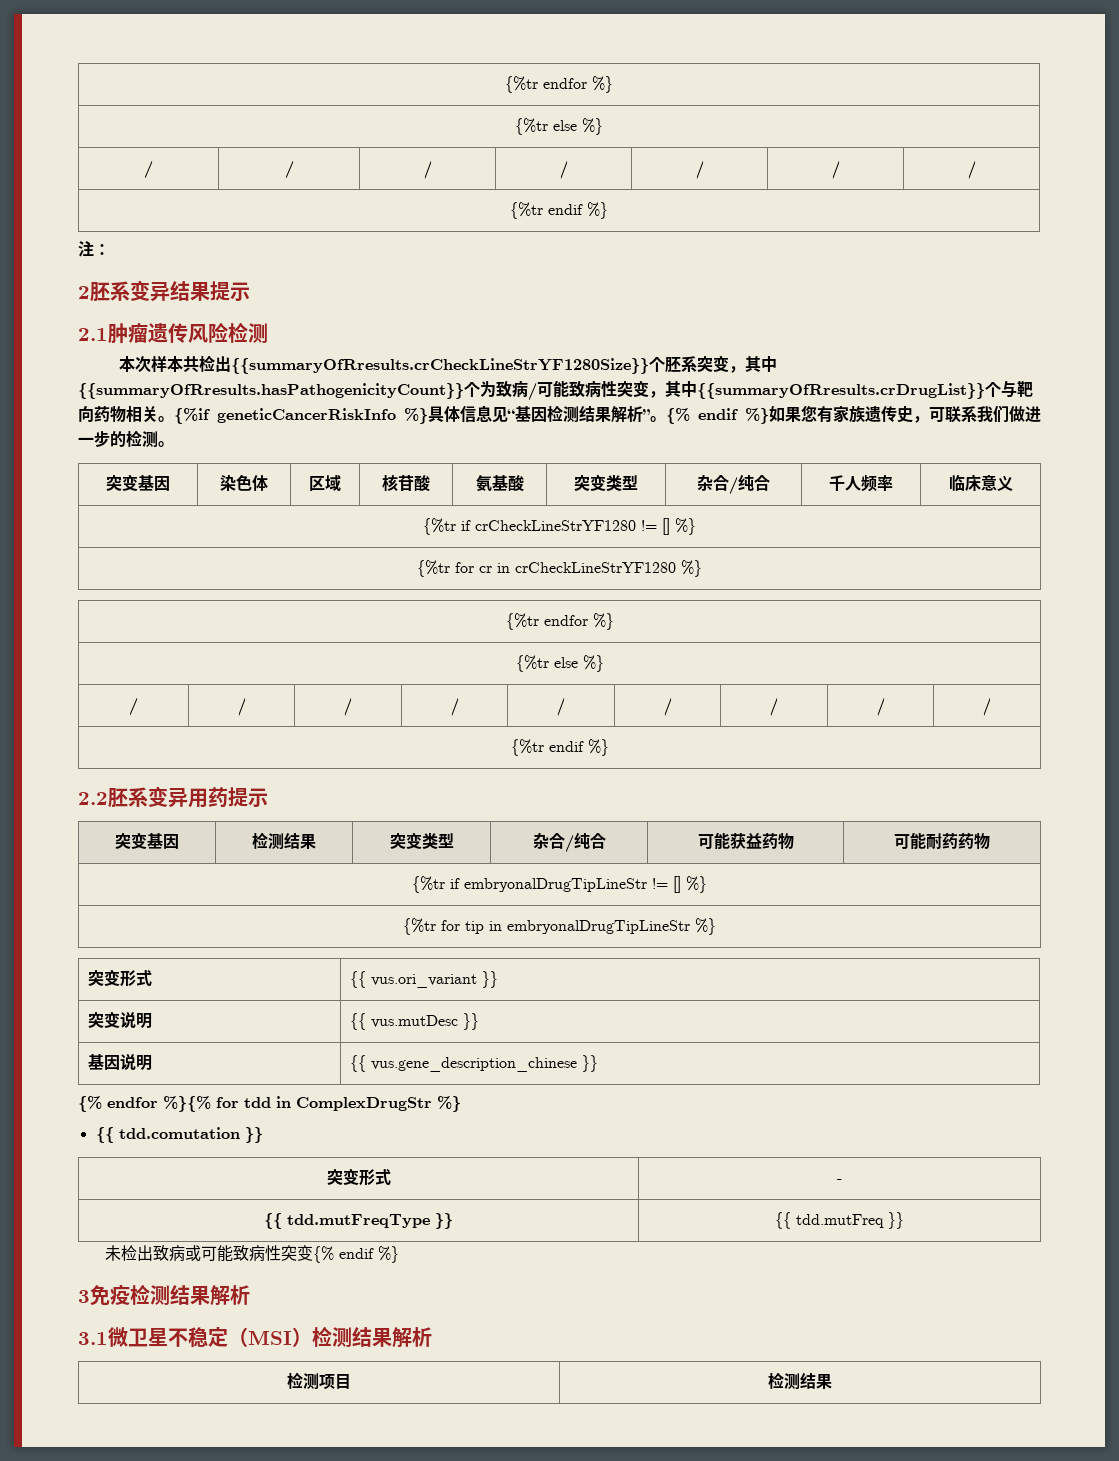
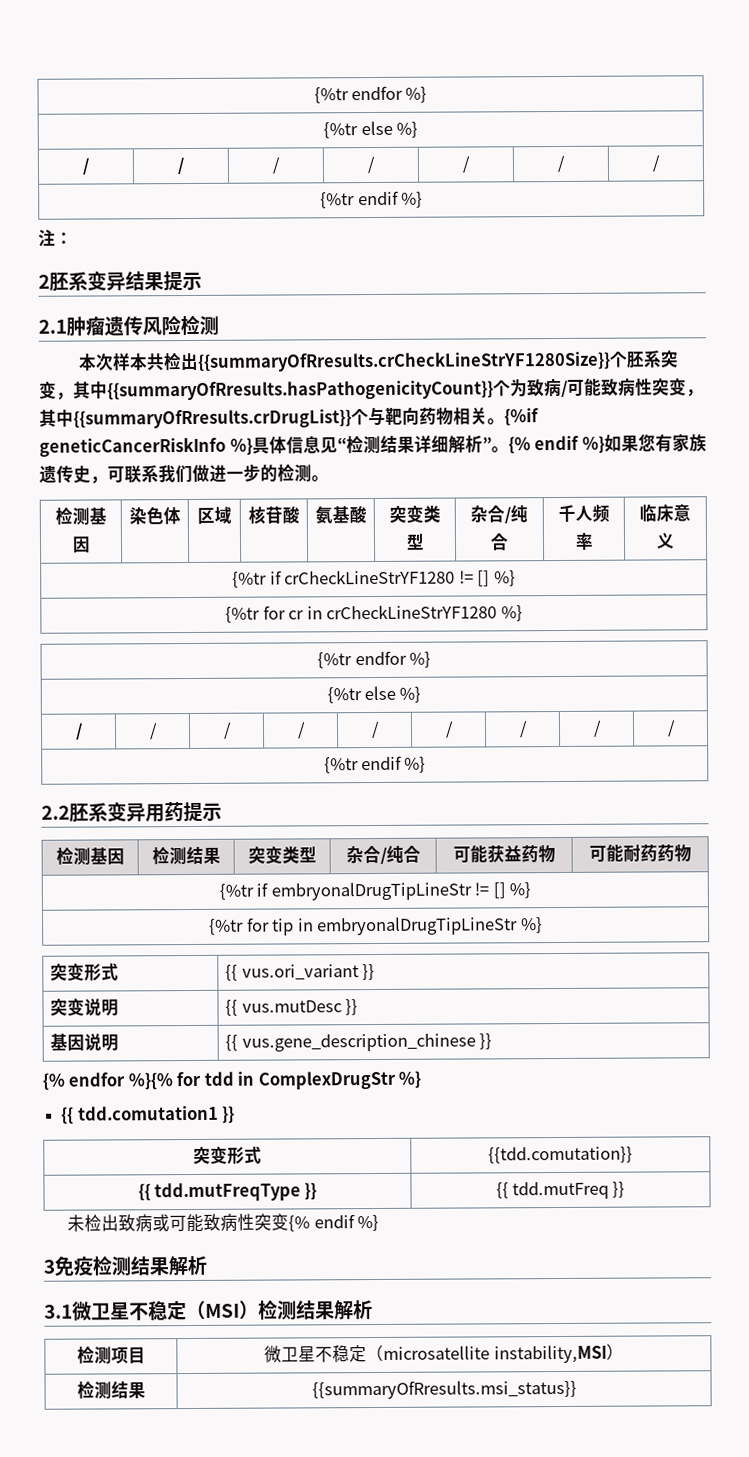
[515,405,611,422] 基因检测结果 -> [345,434,449,454] 检测结果详细
[106,474,138,491] 突变 -> [54,506,90,525] 检测
[115,832,147,849] 突变 -> [55,846,91,865] 检测
[118,1127,240,1139] tdd.comutation -> [77,1105,219,1121] tdd.comutation1
[837,1179,842,1183] - -> [488,1146,633,1164] {{tdd.comutation}}
[768,1372,832,1389] 检测结果 -> [264,1343,624,1364] [76,1380,146,1399] [311,1379,577,1400] 微卫星不稳定（microsatellite instability,MSI） // 检测结果 | {{summaryOfRresults.msi_status}}

